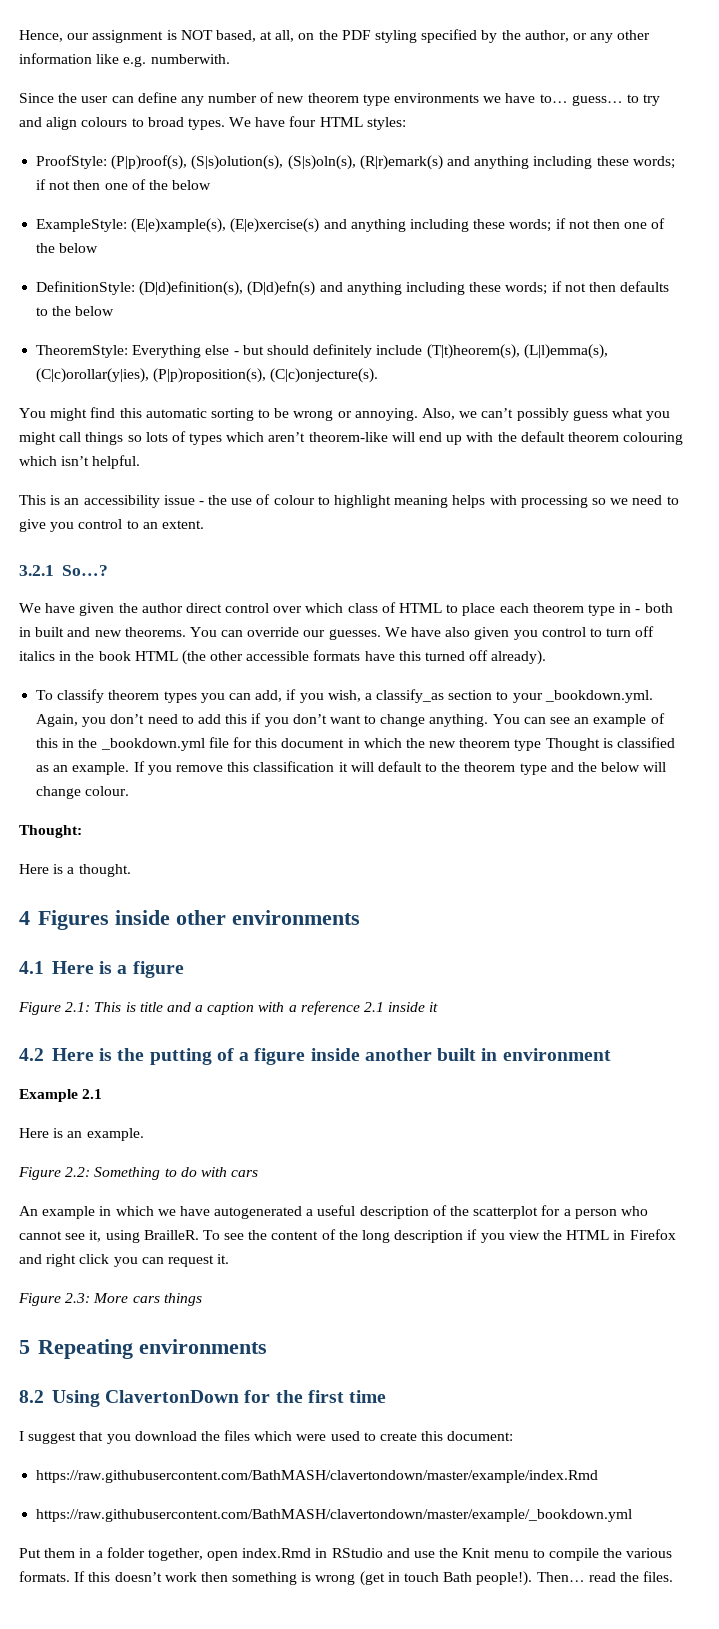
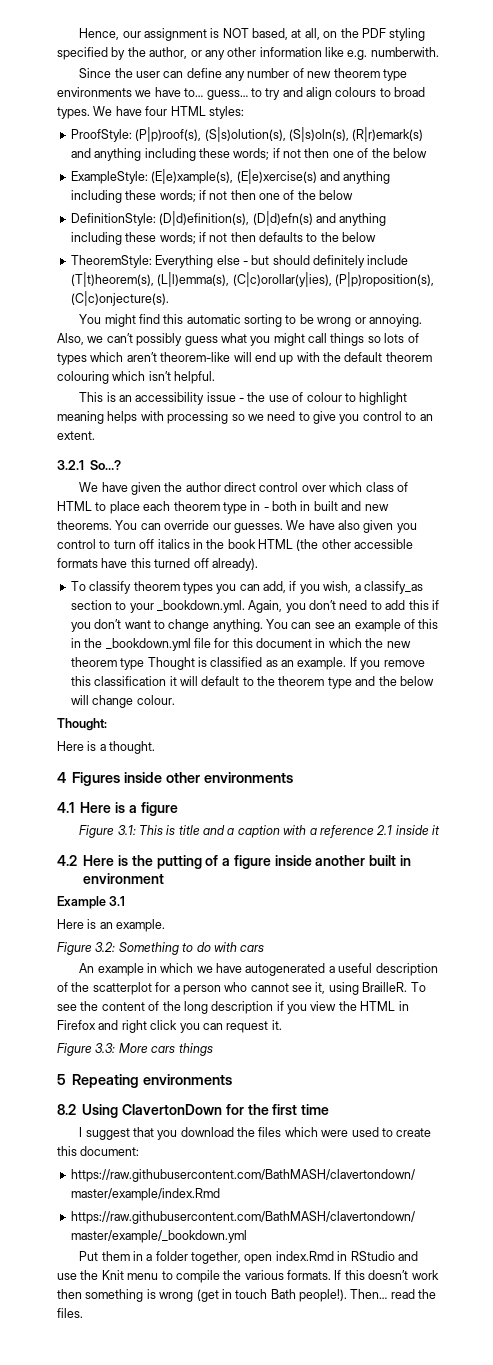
[65,1002,91,1012] 2.1: -> [117,825,136,835] 3.1:
[82,1089,103,1099] 2.1 -> [109,896,126,906] 3.1
[65,1167,91,1177] 2.2: -> [95,942,116,952] 3.2:
[65,1293,91,1303] 2.3: -> [95,1043,116,1053] 3.3:

